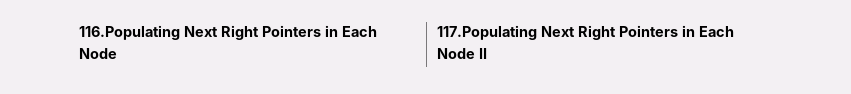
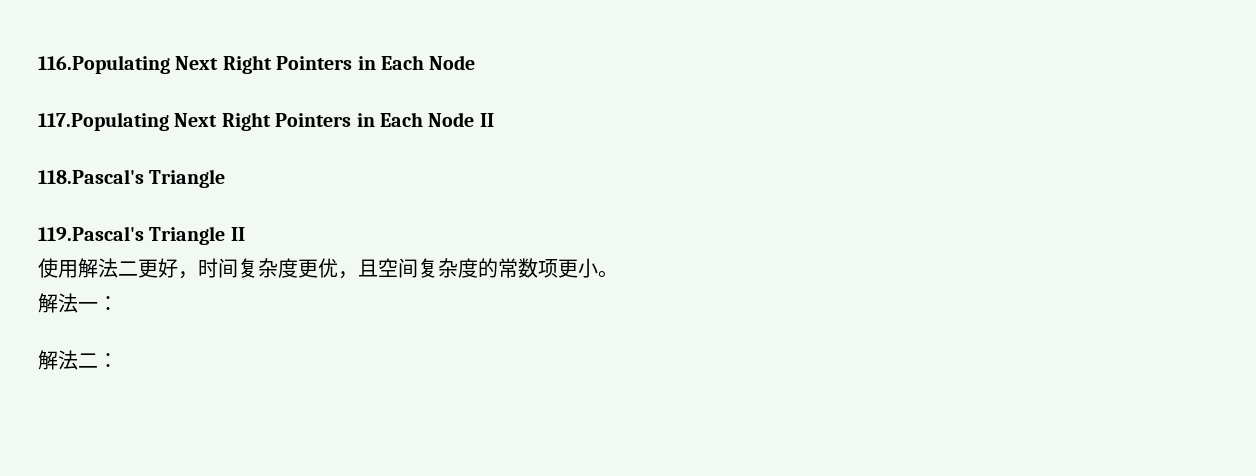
(487, 53) none -> [38,169,226,188] [38,226,245,245] [38,258,618,279] [38,293,118,313] [38,350,118,370] // 118.Pascal's Triangle // 119.Pascal's Triangle II // 使用解法二更好，时间复杂度更优，且空间复杂度的常数项更小。 // 解法一： // 解法二：

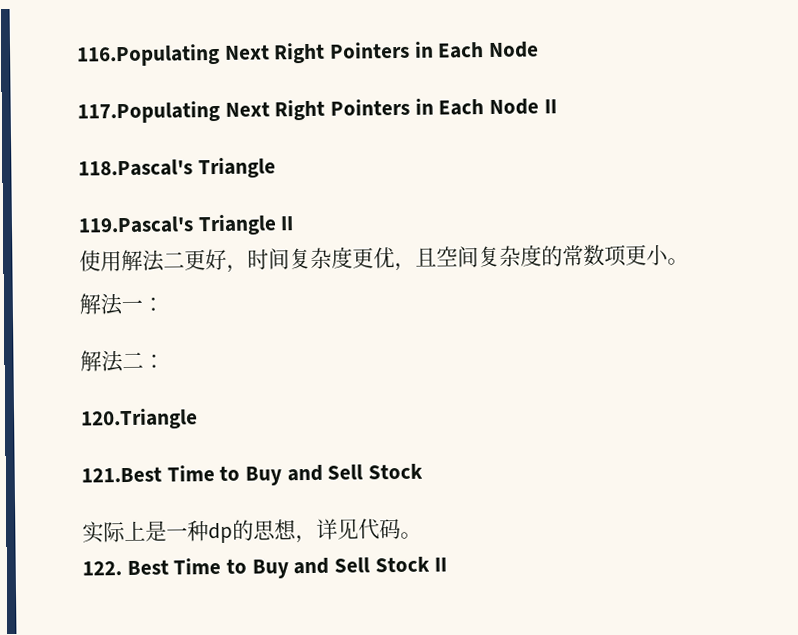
(118, 360) none -> [80,408,198,430] [81,463,424,486] [82,518,422,544] [82,556,448,579] // 120.Triangle // 121.Best Time to Buy and Sell Stock // 实际上是一种dp的思想，详见代码。 // 122. Best Time to Buy and Sell Stock II

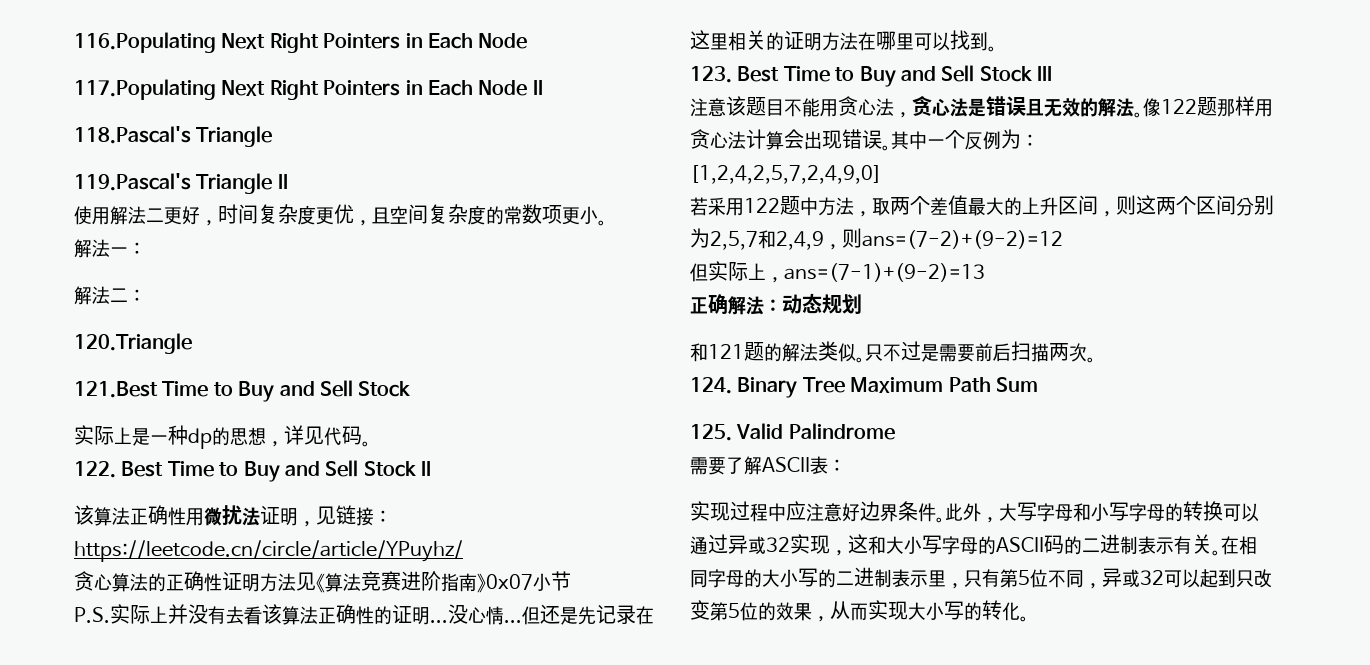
(448, 564) none -> [74,505,392,527] [74,540,463,562] [74,571,571,593] [74,604,654,625] [690,30,997,52] [690,65,1053,87] [690,95,1273,118] [690,129,1039,151] [690,165,882,184] [690,195,1274,217] [690,228,1063,250] [690,261,985,283] [690,293,862,315] [690,341,1096,363] [690,377,1038,398] [690,423,895,441] [690,456,846,475] [690,501,1259,523] [690,534,1257,556] [690,567,1272,589] [690,600,1029,622] // 该算法正确性用微扰法证明，见链接：https://leetcode.cn/circle/article/YPuyhz/ // 贪心算法的正确性证明方法见《算法竞赛进阶指南》0x07小节 // P.S.实际上并没有去看该算法正确性的证明...没心情...但还是先记录在这里相关的证明方法在哪里可以找到。 // 123. Best Time to Buy and Sell Stock III // 注意该题目不能用贪心法，贪心法是错误且无效的解法。像122题那样用贪心法计算会出现错误。其中一个反例为： // [1,2,4,2,5,7,2,4,9,0] // 若采用122题中方法，取两个差值最大的上升区间，则这两个区间分别为2,5,7和2,4,9，则ans=(7-2)+(9-2)=12 // 但实际上，ans=(7-1)+(9-2)=13 // 正确解法：动态规划 // 和121题的解法类似。只不过是需要前后扫描两次。 // 124. Binary Tree Maximum Path Sum // 125. Valid Palindrome // 需要了解ASCII表： // 实现过程中应注意好边界条件。此外，大写字母和小写字母的转换可以通过异或32实现，这和大小写字母的ASCII码的二进制表示有关。在相同字母的大小写的二进制表示里，只有第5位不同，异或32可以起到只改变第5位的效果，从而实现大小写的转化。

